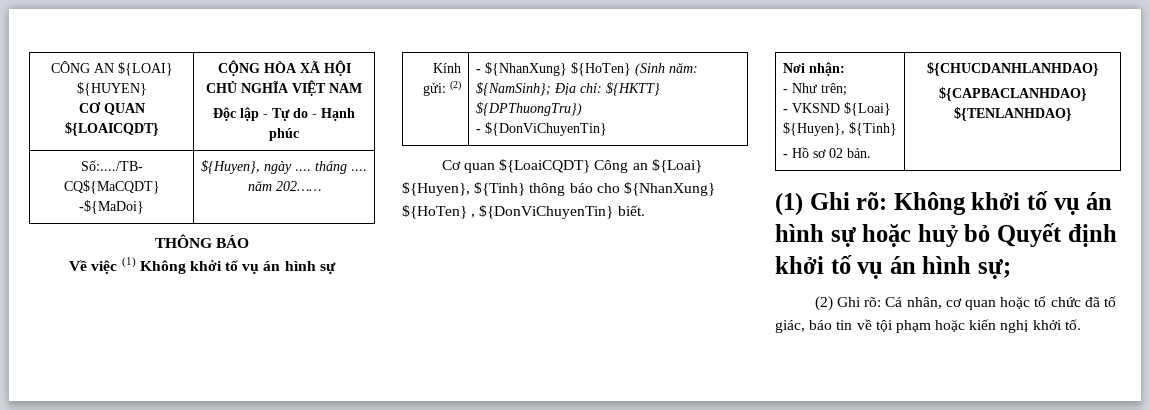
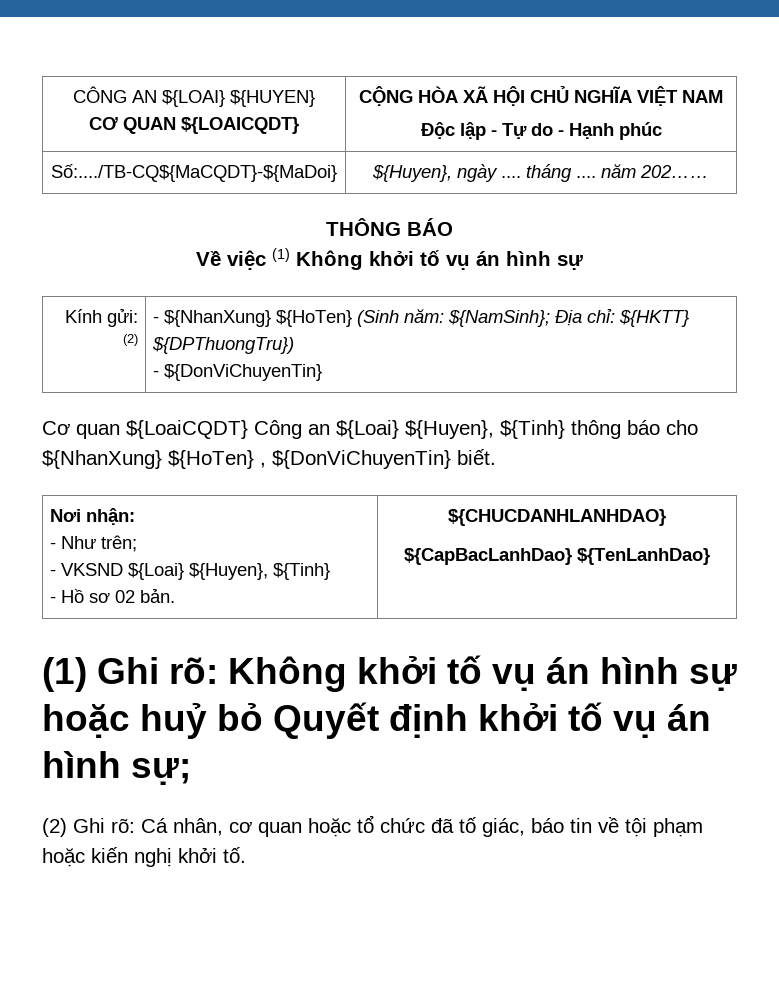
[80,160,143,171] [63,180,160,194] [79,200,144,214] Số:..../TB- CQ${MaCQDT} -${MaDoi} -> [51,164,337,182] Số:..../TB-CQ${MaCQDT}-${MaDoi}
[938,87,1087,101] [953,107,1072,121] ${CAPBACLANHDAO} ${TENLANHDAO} -> [404,548,710,565] ${CapBacLanhDao} ${TenLanhDao}

